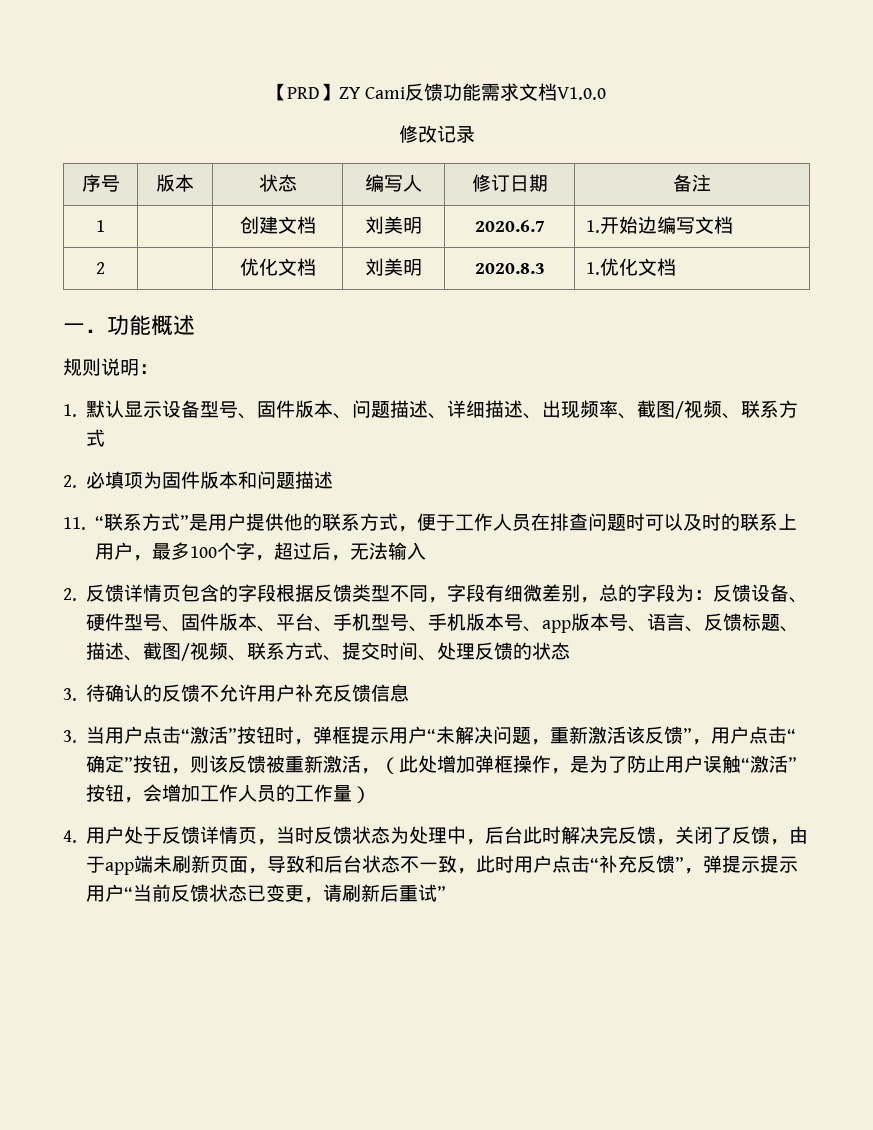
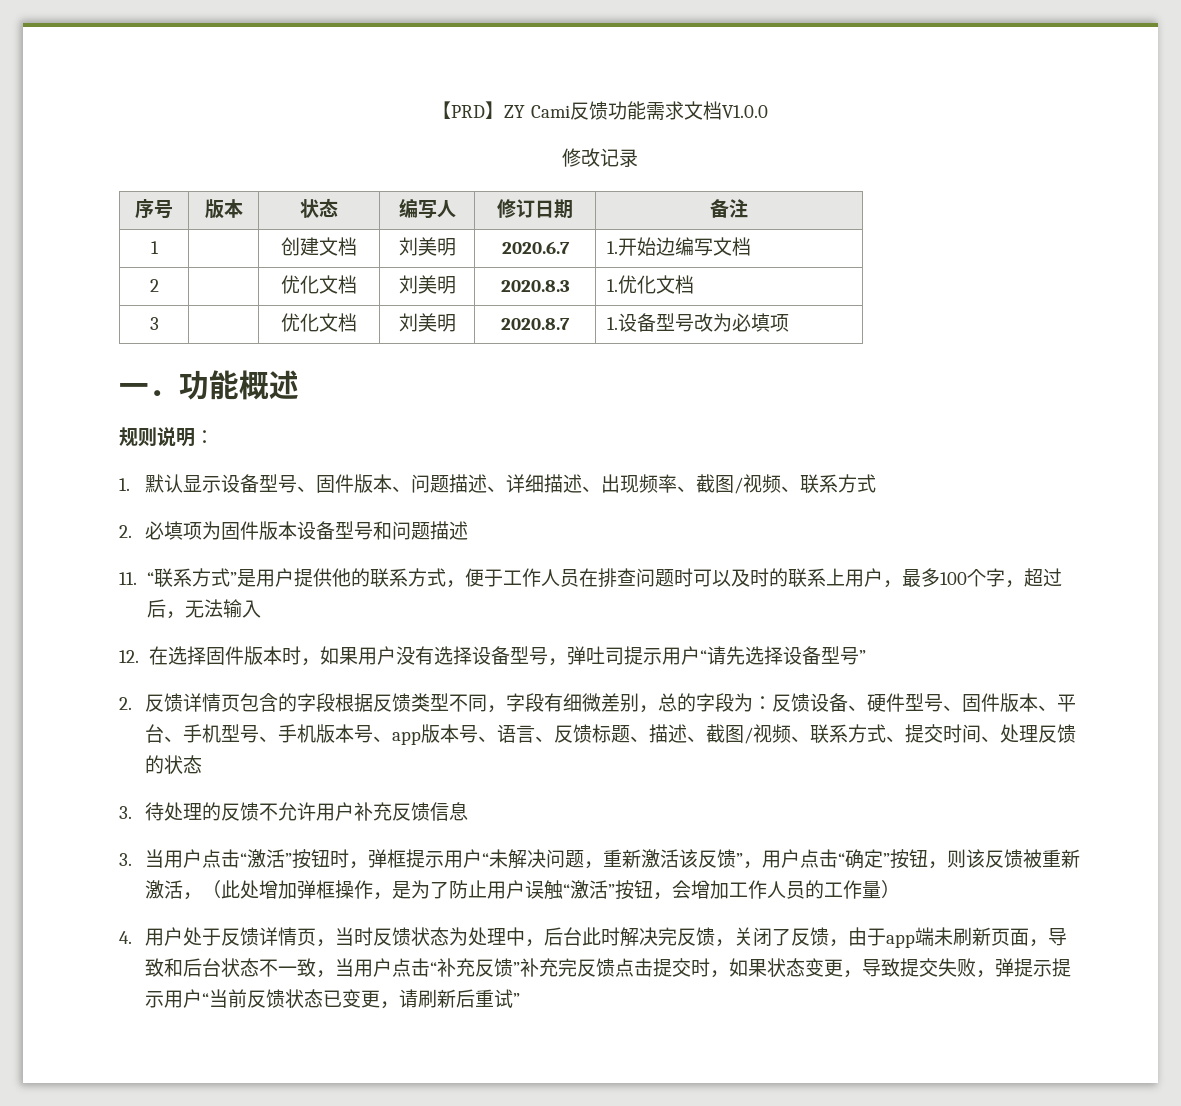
(676, 267) none -> [149,317,159,330] [281,313,357,332] [398,313,456,332] [501,318,570,330] [607,313,790,332] // 3 | | 优化文档 | 刘美明 | 2020.8.7 | 1.设备型号改为必填项
(239, 480) none -> [296,521,373,540] 设备型号
(427, 551) none -> [119,646,866,666] // 12.在选择固件版本时，如果用户没有选择设备型号，弹吐司提示用户“请先选择设备型号”
[105,684,144,702] 确认 -> [163,802,202,821] 处理
[476,855,515,873] 此时 -> [334,958,354,977] 当
(685, 864) none -> [519,958,976,978] 补充完反馈点击提交时，如果状态变更，导致提交失败

